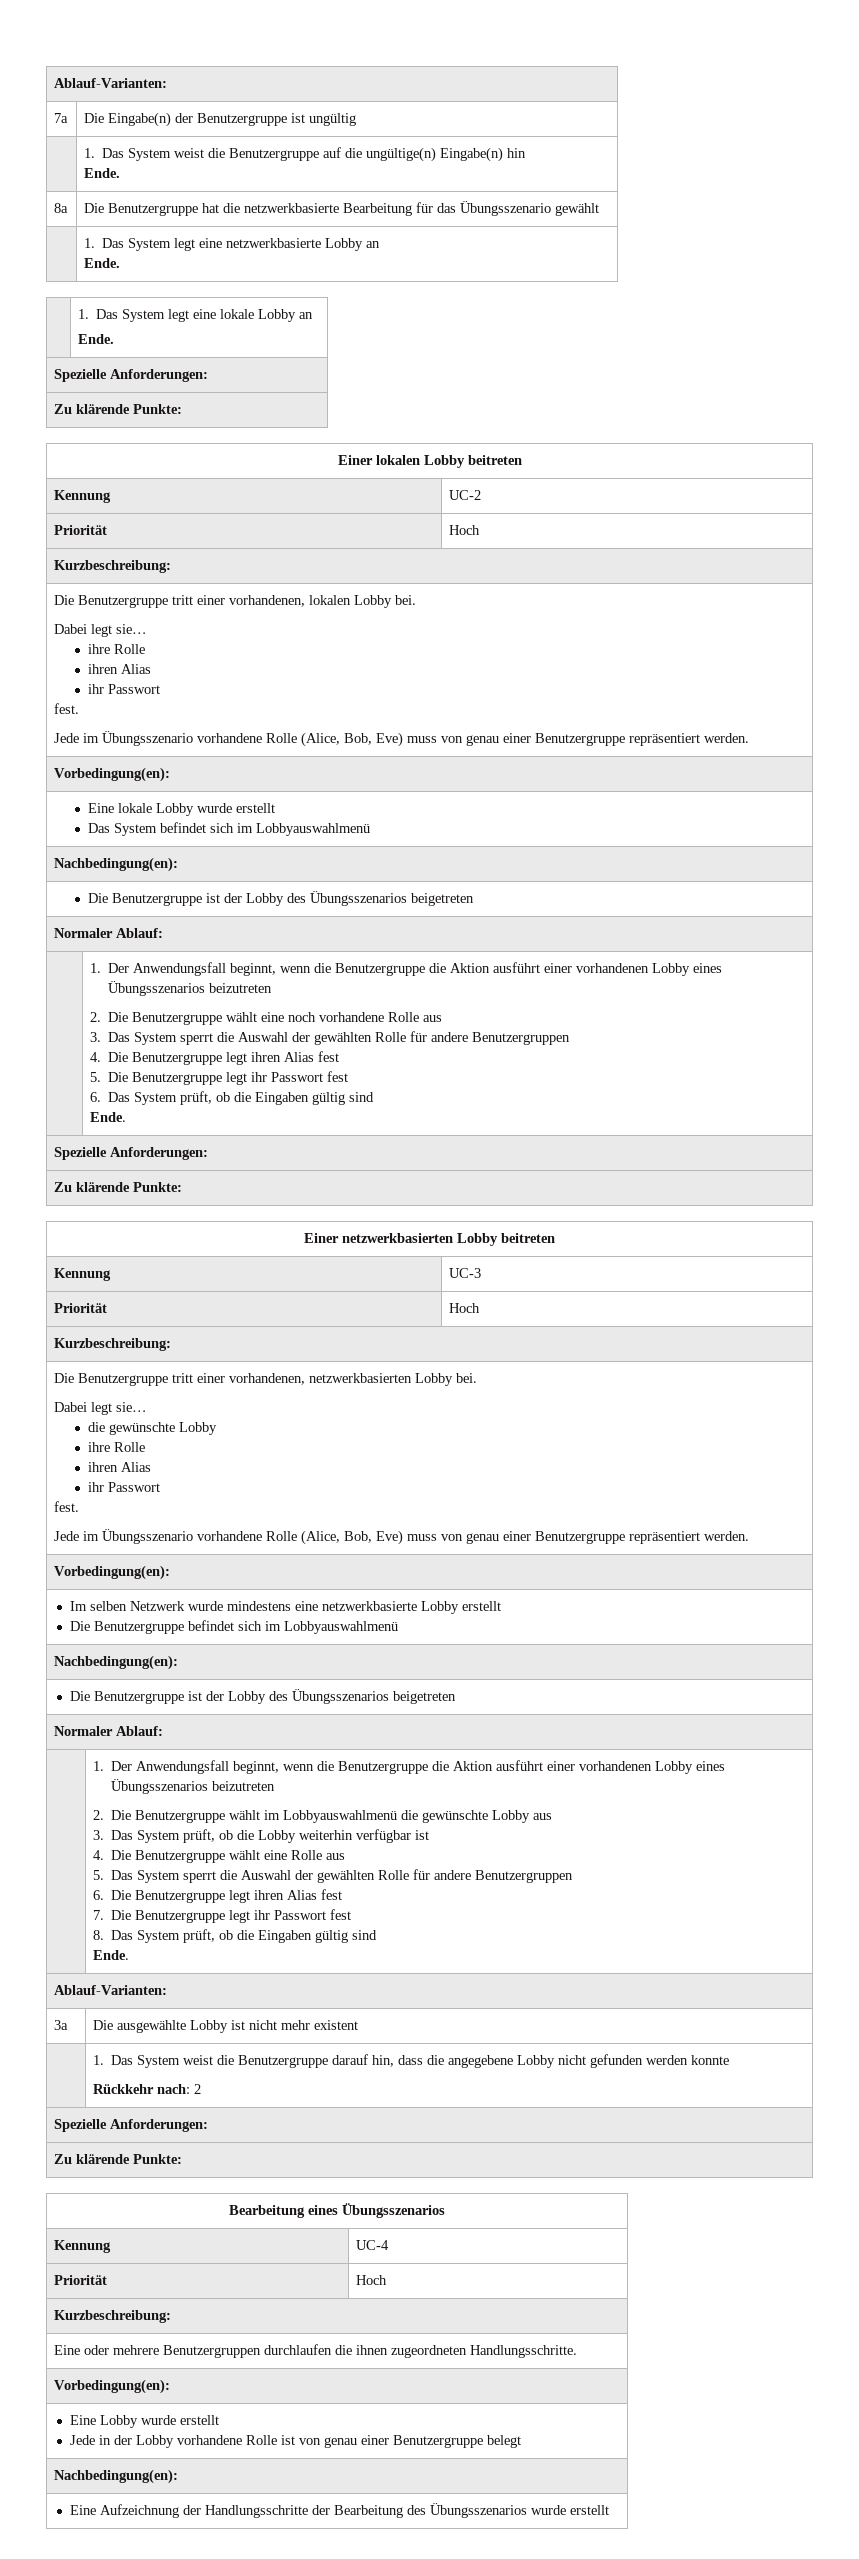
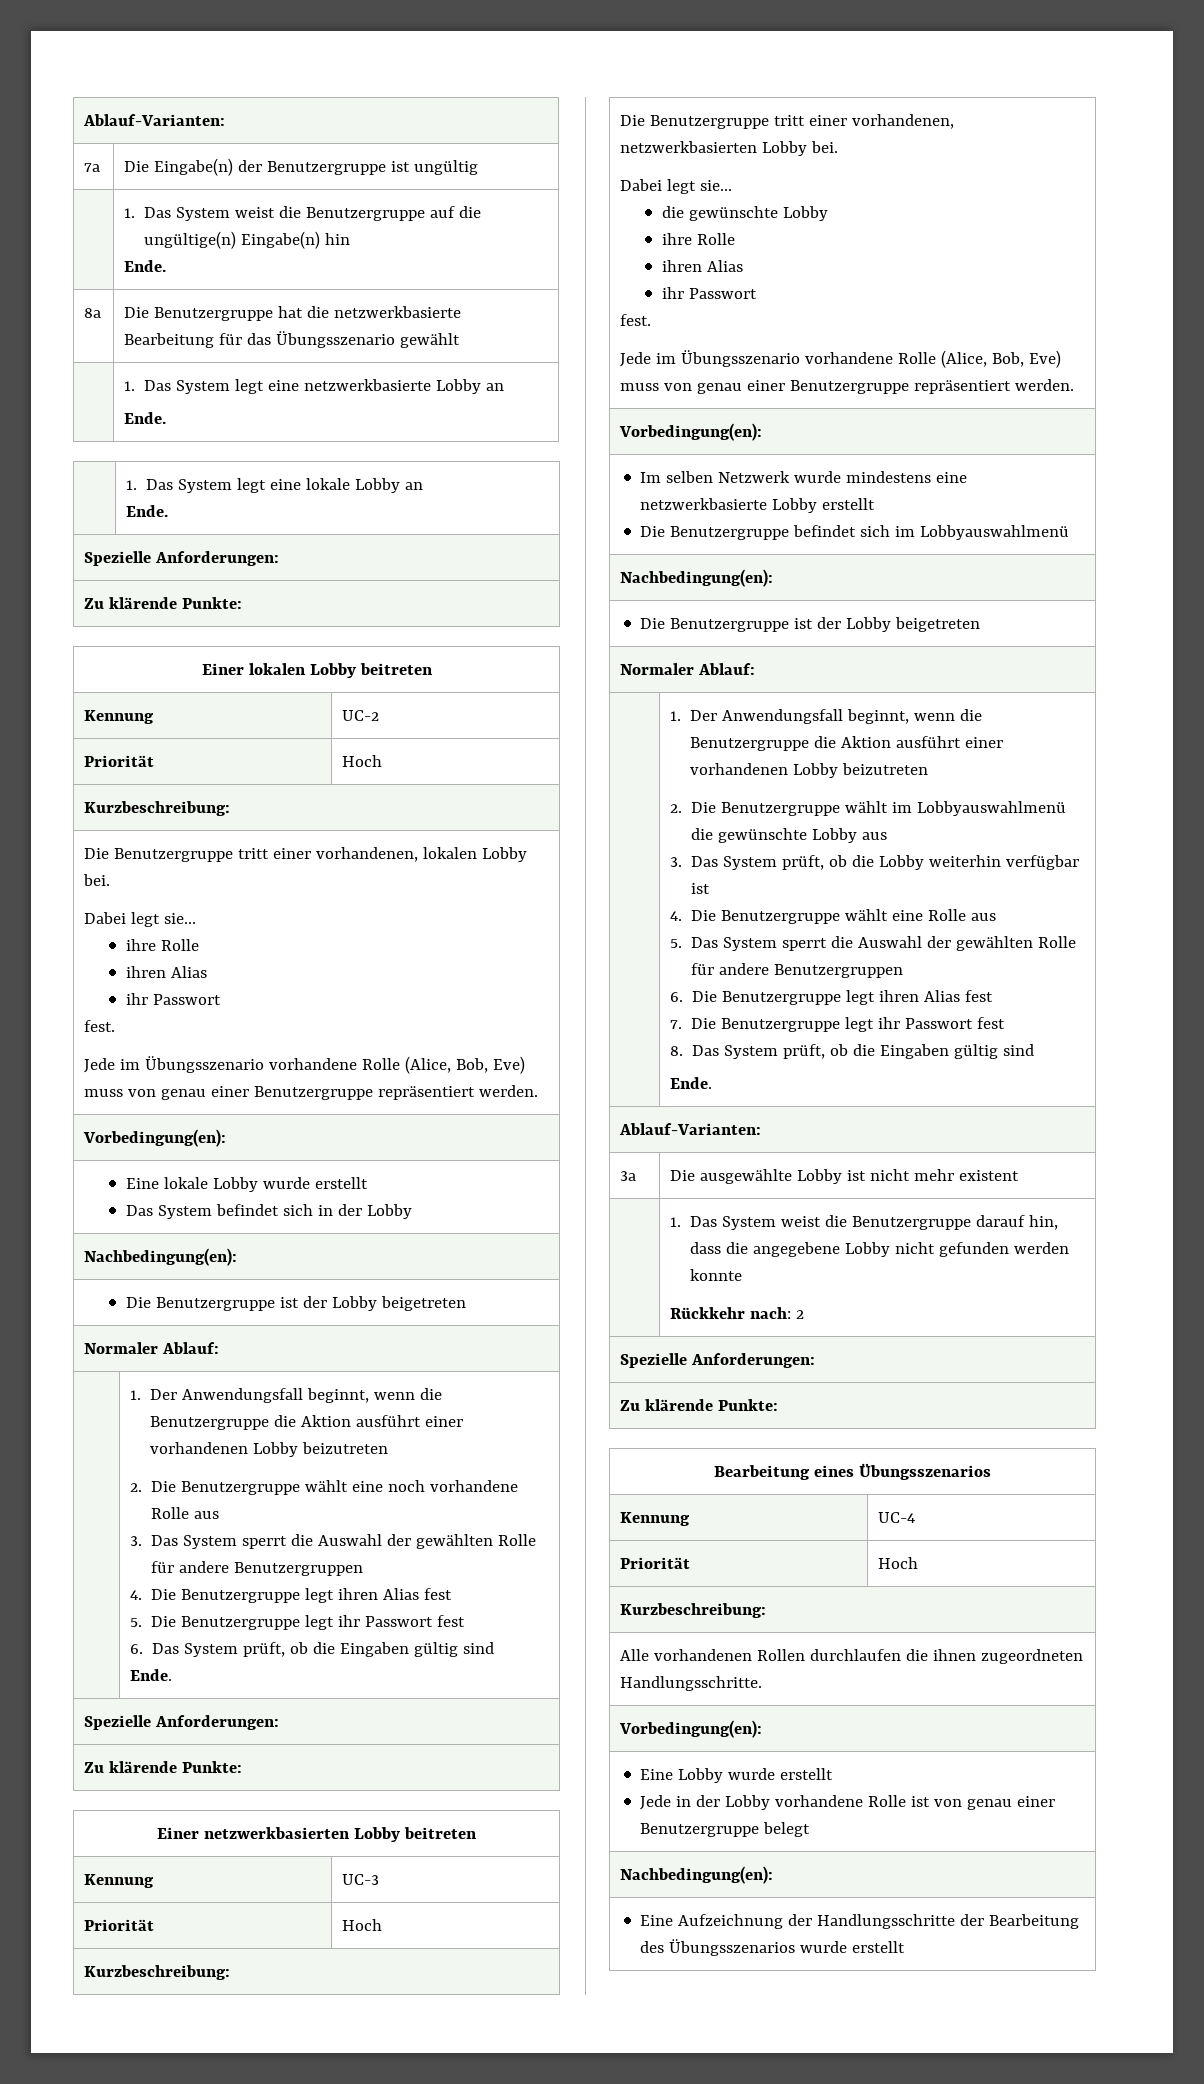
[237,823,371,836] [54,857,179,872] [88,891,408,906] im Lobbyauswahlmenü // Nachbedingung(en): // Die Benutzergruppe ist der Lobby des Übungsszenarios -> [317,1204,412,1219] [84,1248,238,1266] [125,1296,377,1311] in der Lobby // Nachbedingung(en): // Die Benutzergruppe ist der Lobby
[693,963,723,973] [108,981,206,996] eines Übungsszenarios -> (299, 1449) none
[268,1689,389,1704] des Übungsszenarios -> (892, 624) none
[696,1761,726,1771] [111,1779,209,1794] eines Übungsszenarios -> (839, 770) none
[54,2345,262,2358] Eine oder mehrere Benutzergruppen -> [620,1649,806,1661] Alle vorhandenen Rollen

